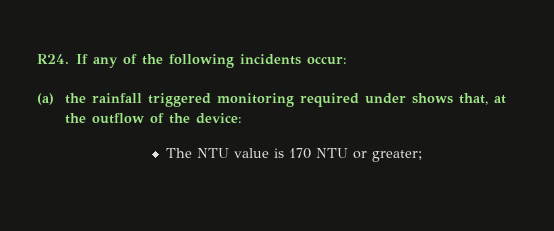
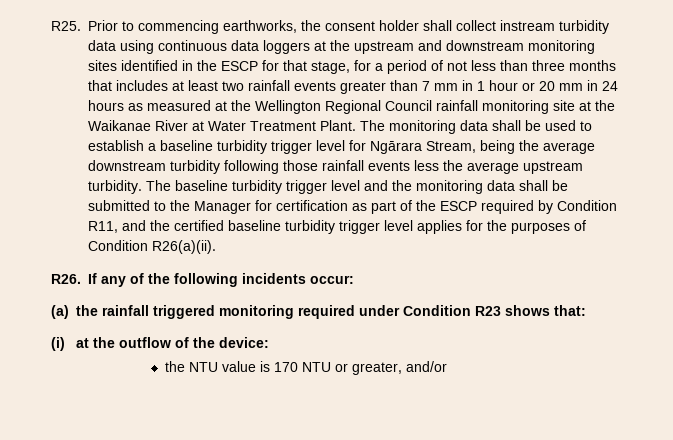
[37,54,69,64] R24. -> [51,20,609,34] [88,40,595,54] [88,60,616,74] [88,80,618,94] [88,100,615,114] [88,120,592,134] [88,140,595,154] [88,160,583,174] [88,180,568,194] [88,200,617,214] [88,220,586,234] [88,240,216,254] [51,274,81,284] R25. Prior to commencing earthworks, the consent holder shall collect instream turbidity data using continuous data loggers at the upstream and downstream monitoring sites identified in the ESCP for that stage, for a period of not less than three months that includes at least two rainfall events greater than 7 mm in 1 hour or 20 mm in 24 hours as measured at the Wellington Regional Council rainfall monitoring site at the Waikanae River at Water Treatment Plant. The monitoring data shall be used to establish a baseline turbidity trigger level for Ngārara Stream, being the average downstream turbidity following those rainfall events less the average upstream turbidity. The baseline turbidity trigger level and the monitoring data shall be submitted to the Manager for certification as part of the ESCP required by Condition R11, and the certified baseline turbidity trigger level applies for the purposes of Condition R26(a)(ii). // R26.
[412,93,489,105] shows that, -> [403,305,586,316] [51,337,65,351] Condition R23 shows that: // (i)
[166,148,193,158] The -> [165,361,186,372] the
[372,150,423,162] greater; -> [352,361,448,375] greater, and/or

